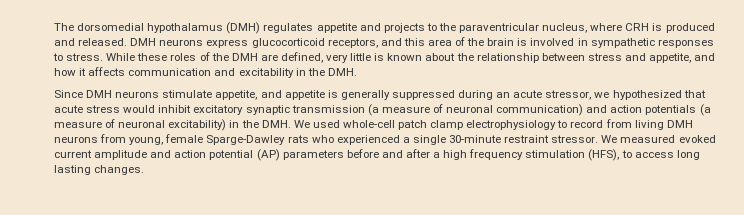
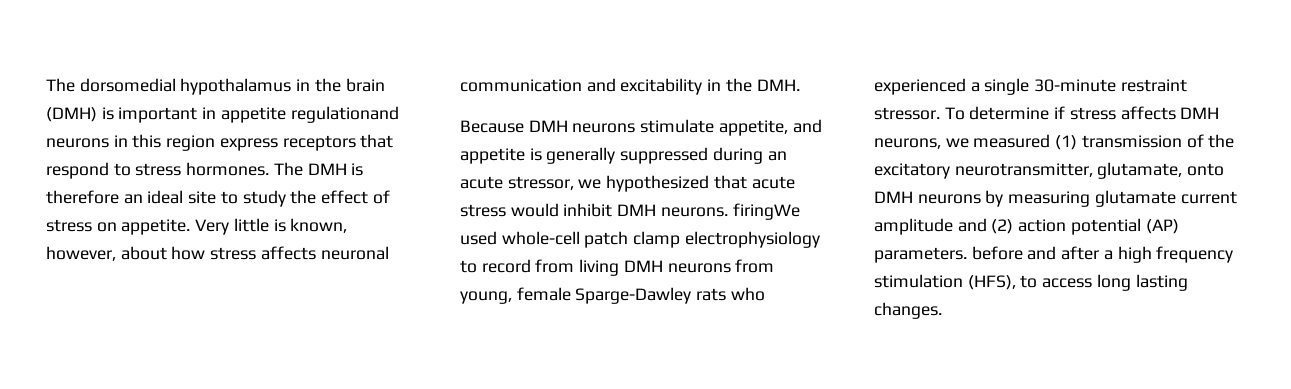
[226,22,715,34] [54,37,714,48] [53,52,716,63] [54,67,126,76] (DMH) regulates appetite and projects to the paraventricular nucleus, where CRH is produced and released. DMH neurons express glucocorticoid receptors, and this area of the brain is involved in sympathetic responses to stress. While these roles of the DMH are defined, very little is known about the relationship between stress and appetite, and how it affects -> [296,78,385,92] [46,106,399,123] [46,134,394,151] [46,162,364,179] [46,190,390,207] [46,218,348,235] [46,246,389,261] in the brain (DMH) is important in appetite regulationand neurons in this region express receptors that respond to stress hormones. The DMH is therefore an ideal site to study the effect of stress on appetite. Very little is known, however, about how stress affects neuronal
[54,90,83,98] Since -> [460,120,524,133] Because
[193,104,711,116] [54,119,310,131] excitatory synaptic transmission (a measure of neuronal communication) and action potentials (a measure of neuronal excitability) in the DMH. We -> [617,203,800,220] DMH neurons. firingWe
[601,135,716,143] We measured evoked -> [944,106,1220,120] [874,134,1235,150] [874,162,1225,179] [874,190,1176,207] To determine if stress affects DMH neurons, we measured (1) transmission of the excitatory neurotransmitter, glutamate, onto DMH neurons by measuring glutamate
(172, 154) none -> [991,219,1014,234] (2)
[282,150,344,160] parameters -> [874,247,967,263] parameters.

